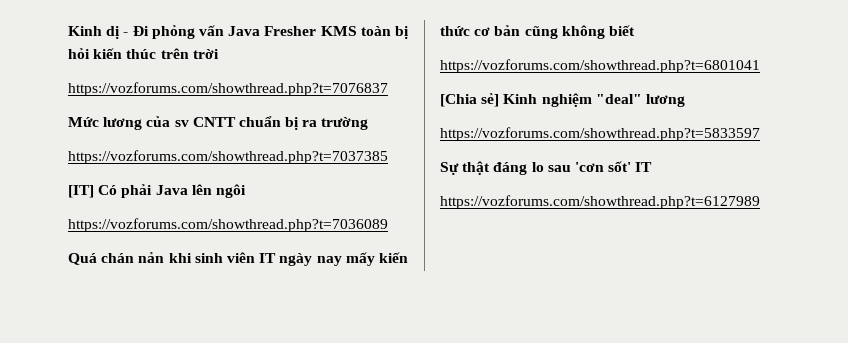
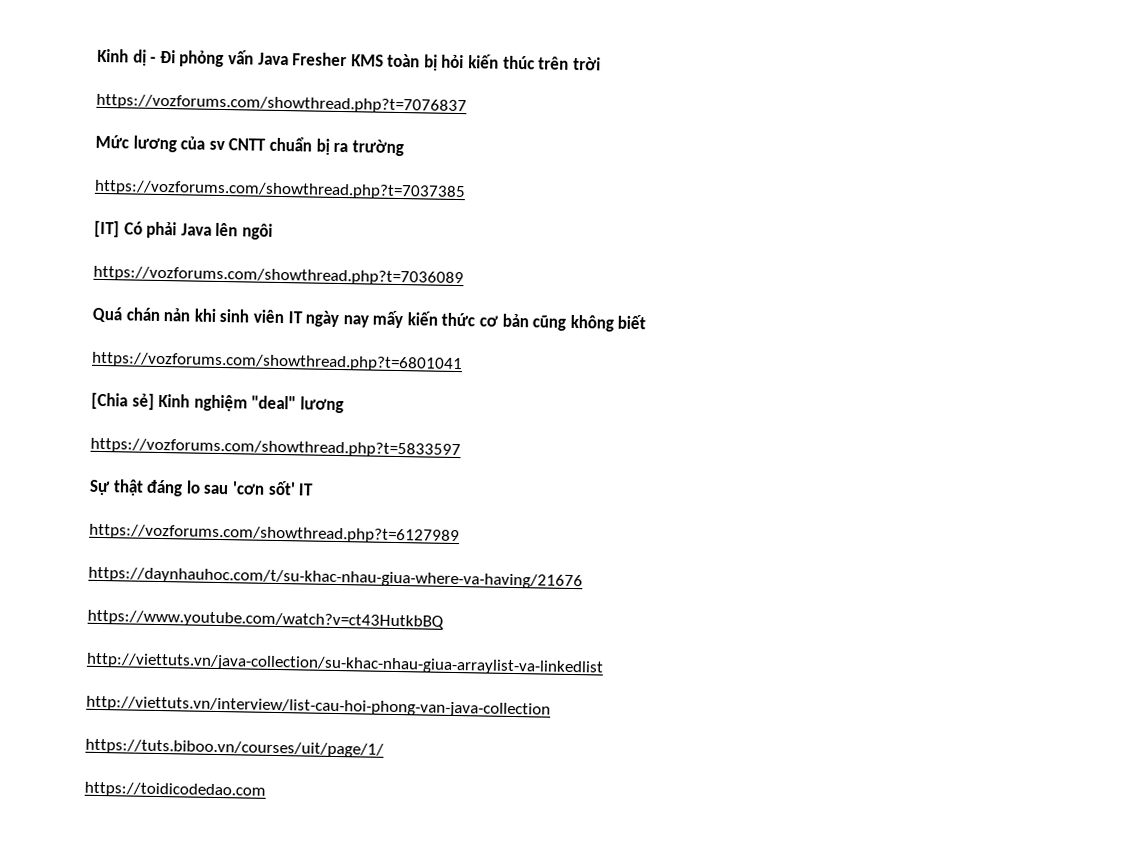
(760, 202) none -> [88,566,583,590] [87,609,444,630] [86,652,604,676] [86,695,551,718] [85,738,384,758] [84,781,266,799] // https://daynhauhoc.com/t/su-khac-nhau-giua-where-va-having/21676 // https://www.youtube.com/watch?v=ct43HutkbBQ // http://viettuts.vn/java-collection/su-khac-nhau-giua-arraylist-va-linkedlist // http://viettuts.vn/interview/list-cau-hoi-phong-van-java-collection // https://tuts.biboo.vn/courses/uit/page/1/ // https://toidicodedao.com

